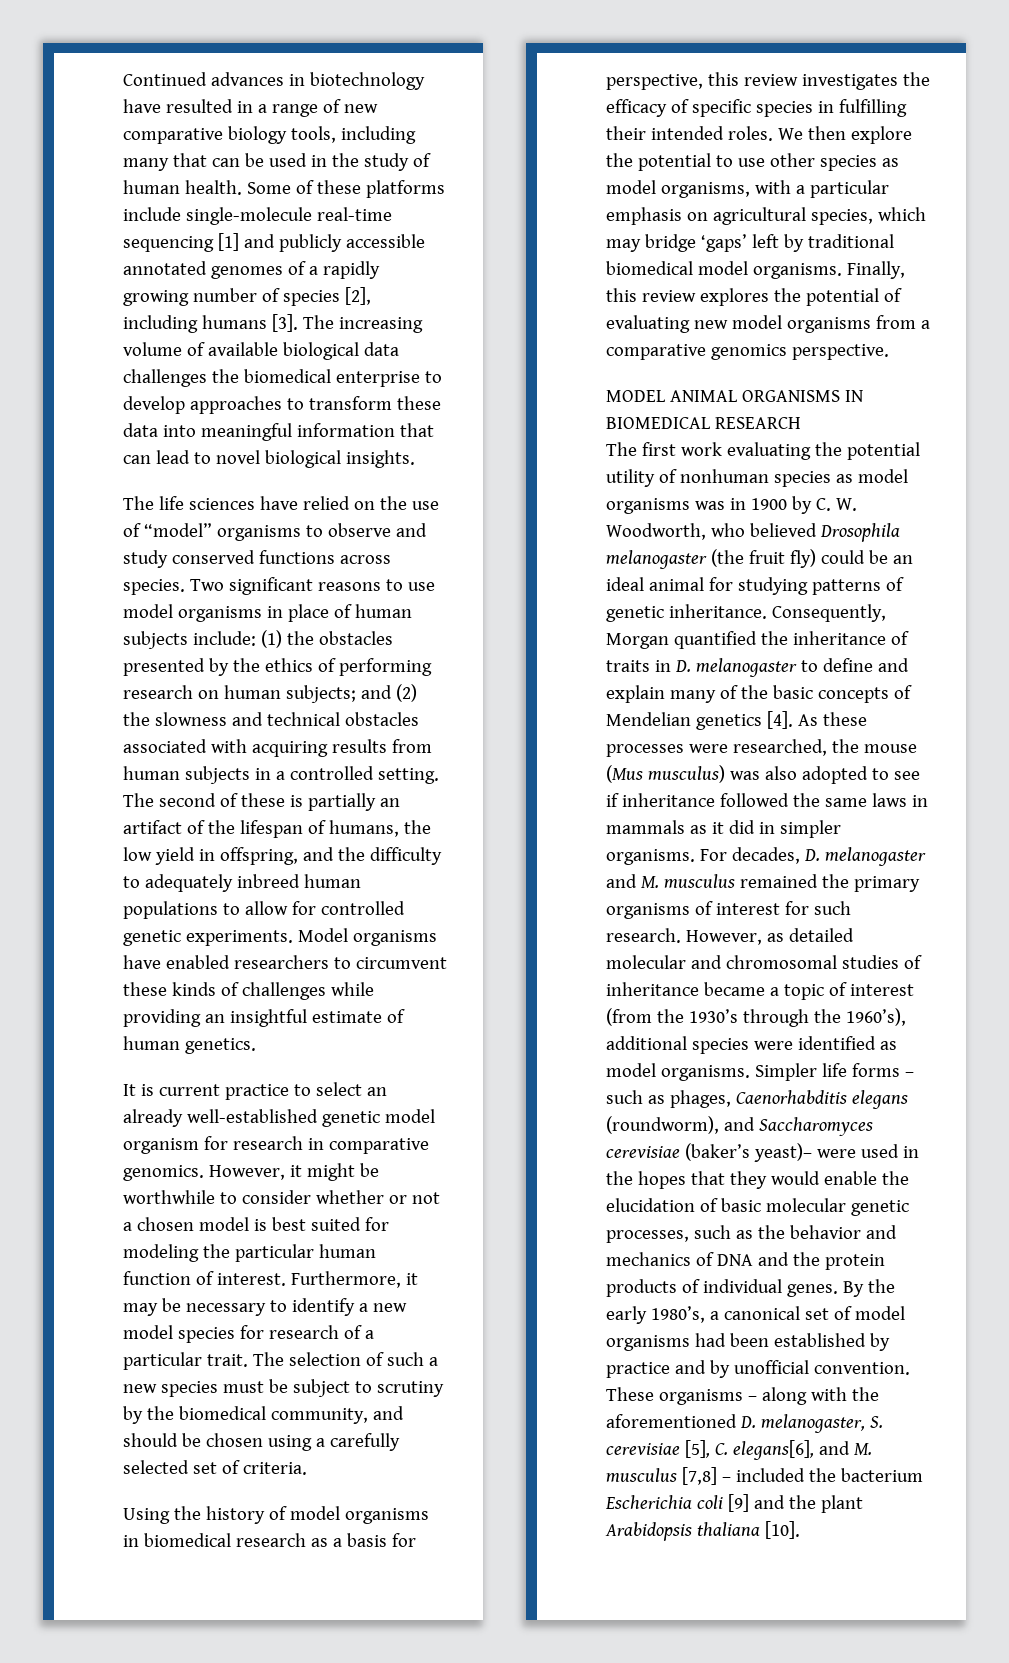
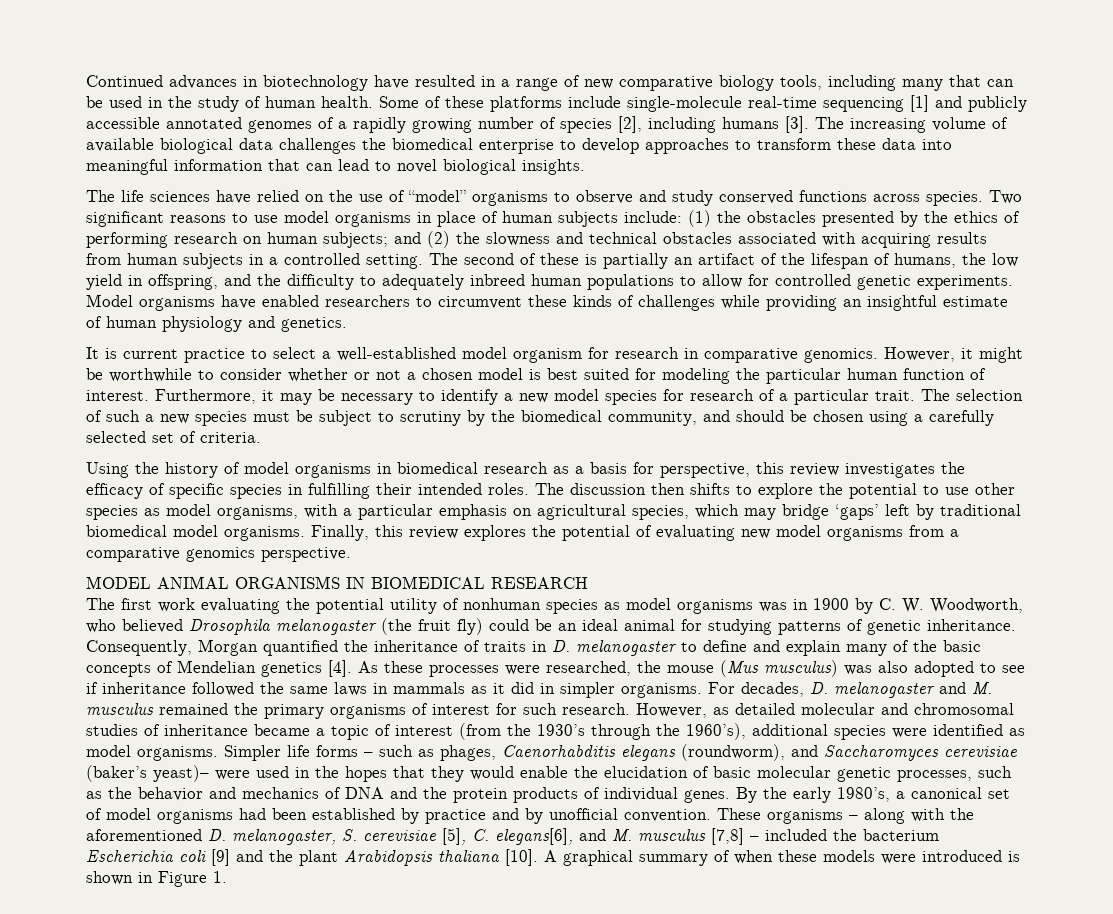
(180, 1043) none -> [162,316,275,332] physiology and
[366,1087,387,1096] [123,1109,380,1127] an already well-established genetic -> [322,347,456,361] a well-established
[777,126,846,140] We then -> [535,483,752,495] The discussion then shifts to
(800, 1530) none -> [544,850,1020,866] [86,871,227,887] A graphical summary of when these models were introduced is shown in Figure 1.

